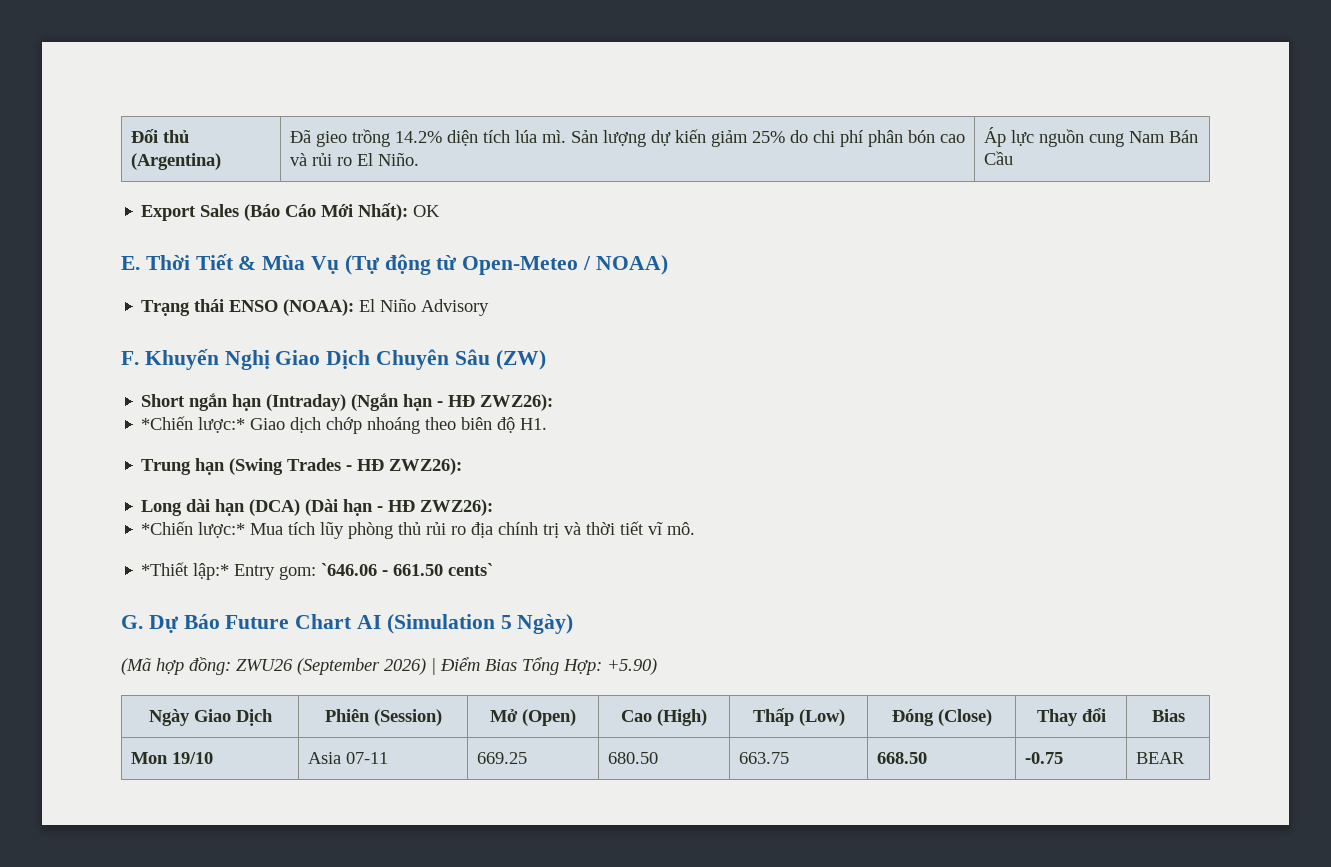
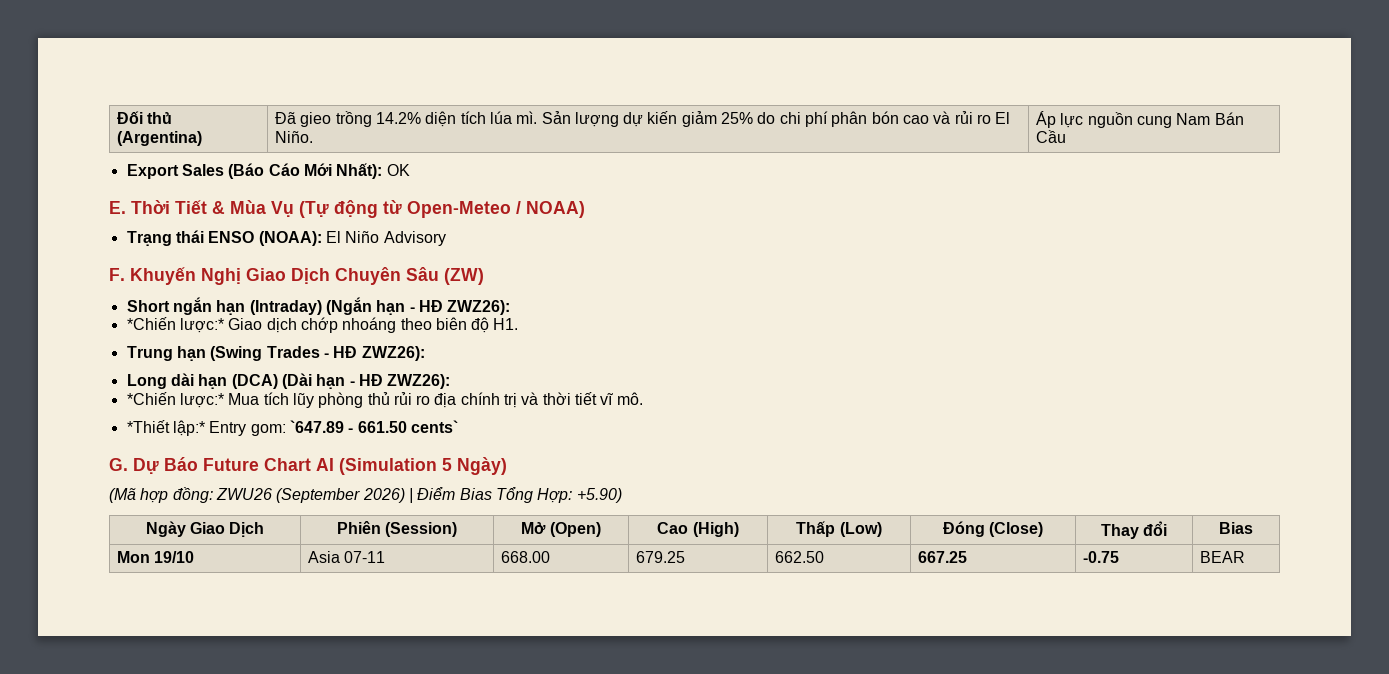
[321,563,378,576] `646.06 -> [289,420,344,433] `647.89
[476,752,527,764] [607,752,658,764] [738,752,789,764] [876,752,927,764] 669.25 | 680.50 | 663.75 | 668.50 -> [500,551,550,563] [635,551,685,563] [774,551,824,563] [917,551,967,563] 668.00 | 679.25 | 662.50 | 667.25

